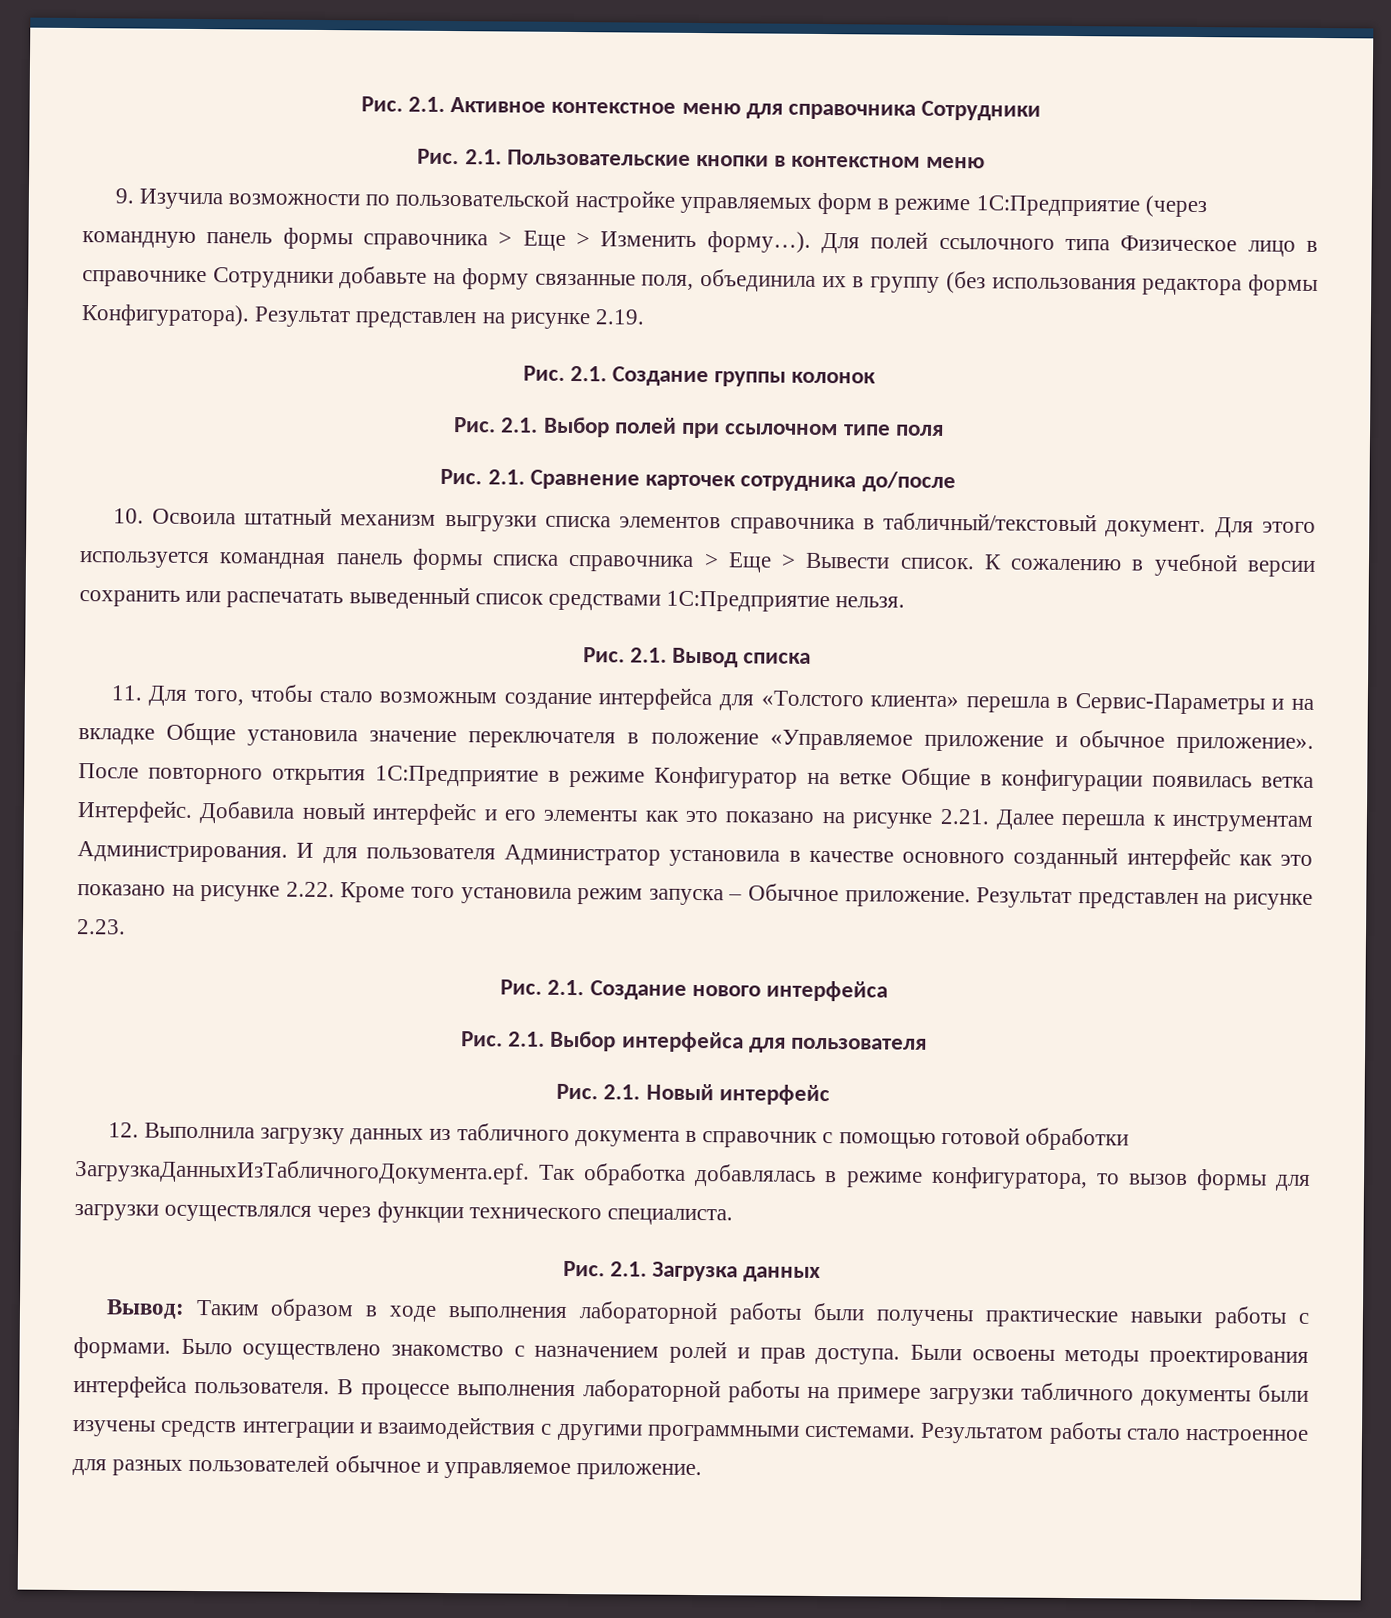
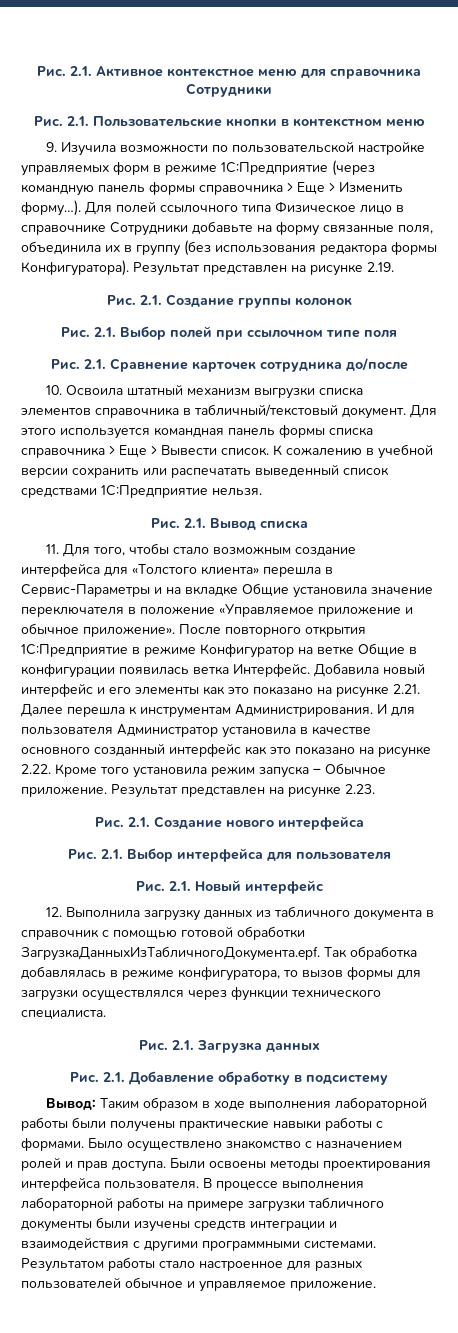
(822, 1274) none -> [70,1071,388,1085] // Рис. 2.1. Добавление обработку в подсистему

